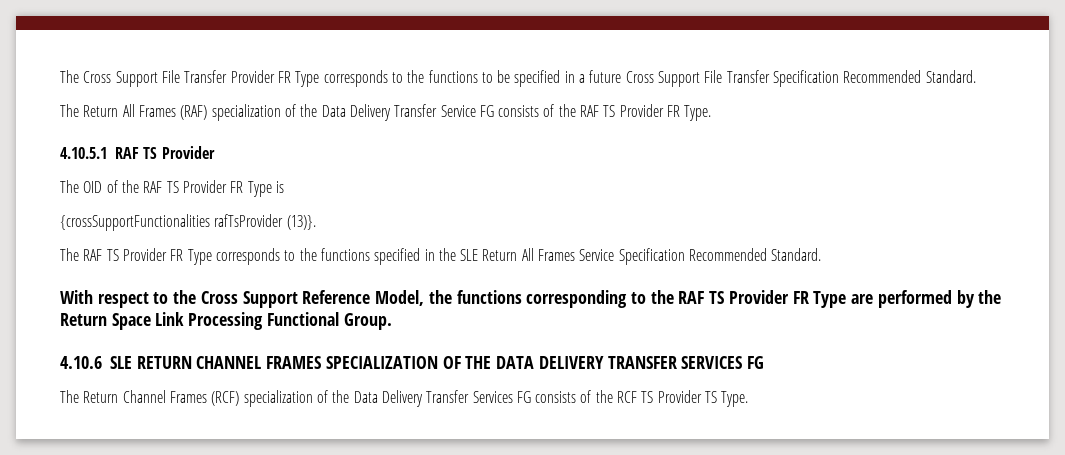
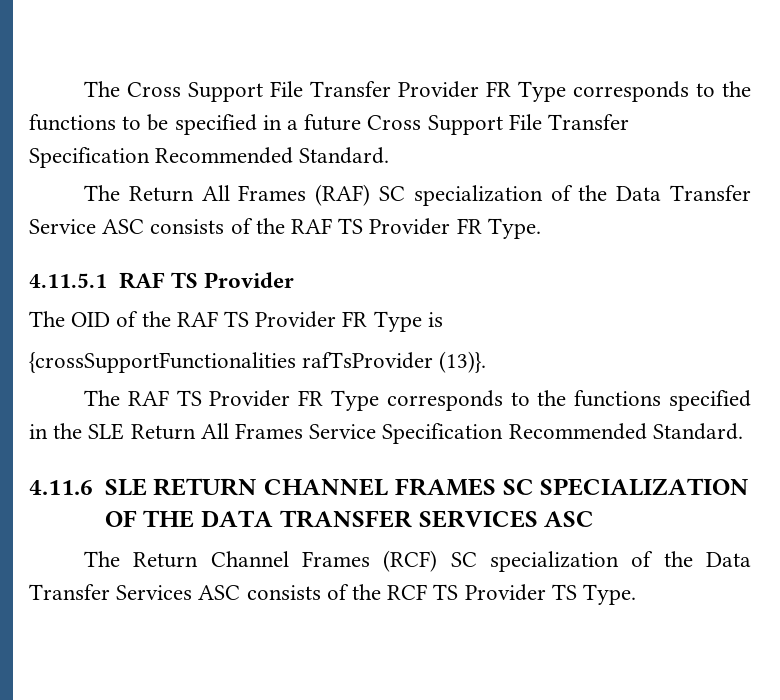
[211,104,391,121] specialization of the Data Delivery -> [378,185,662,206] SC specialization of the Data
[479,105,494,117] FG -> [102,219,145,234] ASC
[60,147,107,159] 4.10.5.1 -> [29,273,107,288] 4.11.5.1
[60,290,1002,308] [60,312,392,330] [60,356,102,369] With respect to the Cross Support Reference Model, the functions corresponding to the RAF TS Provider FR Type are performed by the Return Space Link Processing Functional Group. // 4.10.6 -> [29,480,93,495] 4.11.6
(322, 362) none -> [502,479,534,495] SC
[538,356,604,369] DELIVERY -> (273, 518) none
[746,356,764,369] FG -> [544,511,595,527] ASC
[243,390,423,407] specialization of the Data Delivery -> [450,551,751,572] SC specialization of the Data
[516,391,531,403] FG -> [198,585,241,600] ASC

